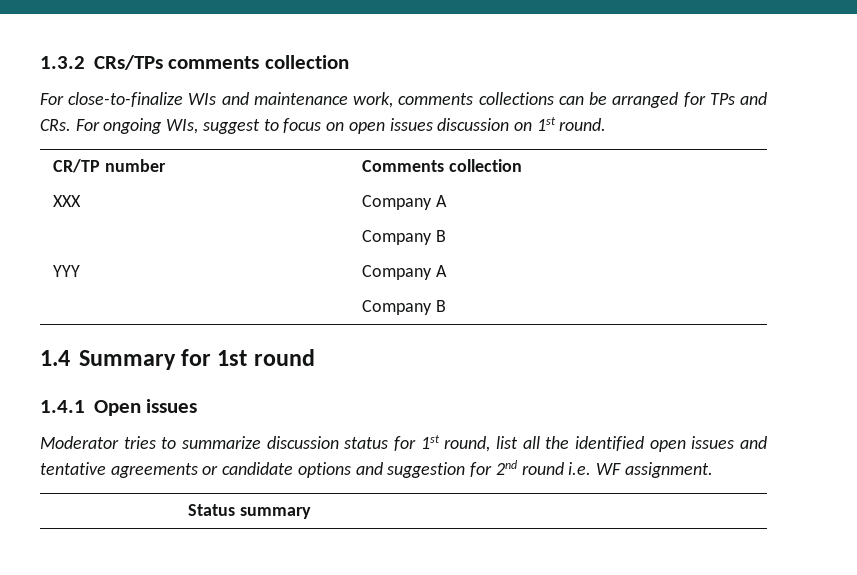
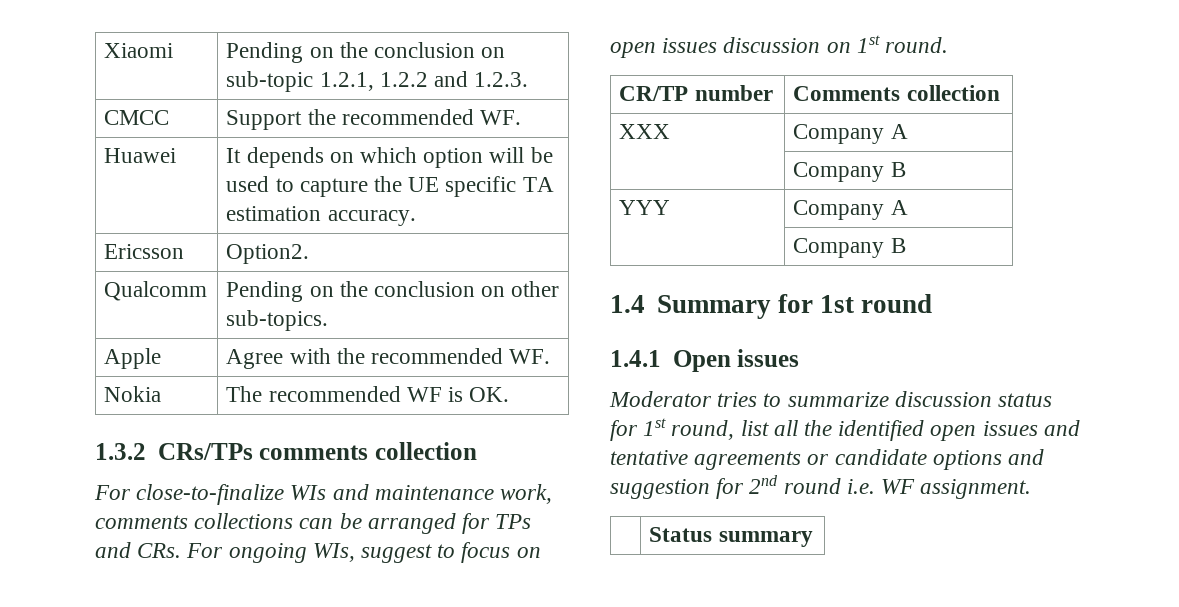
(40, 62) none -> [104,43,174,58] [226,42,506,63] [226,71,529,92] [104,110,170,125] [226,109,521,130] [104,148,177,163] [226,147,553,168] [226,176,554,197] [226,206,416,226] [104,244,185,259] [226,244,310,264] [104,281,208,301] [226,281,560,302] [226,310,329,331] [104,348,162,369] [226,348,551,369] [104,386,162,402] [226,386,510,402] Xiaomi | Pending on the conclusion on sub-topic 1.2.1, 1.2.2 and 1.2.3. // CMCC | Support the recommended WF. // Huawei | It depends on which option will be used to capture the UE specific TA estimation accuracy. // Ericsson | Option2. // Qualcomm | Pending on the conclusion on other sub-topics. // Apple | Agree with the recommended WF. // Nokia | The recommended WF is OK. //

